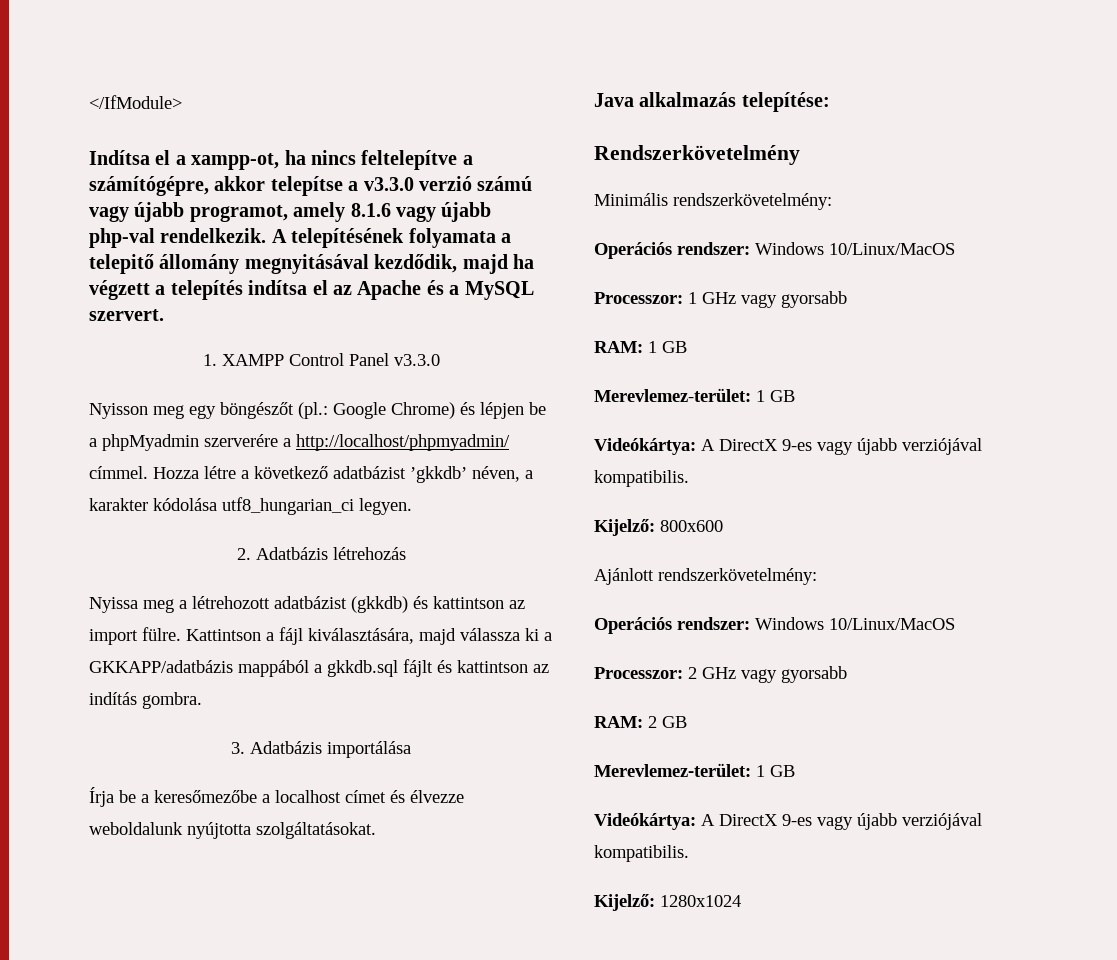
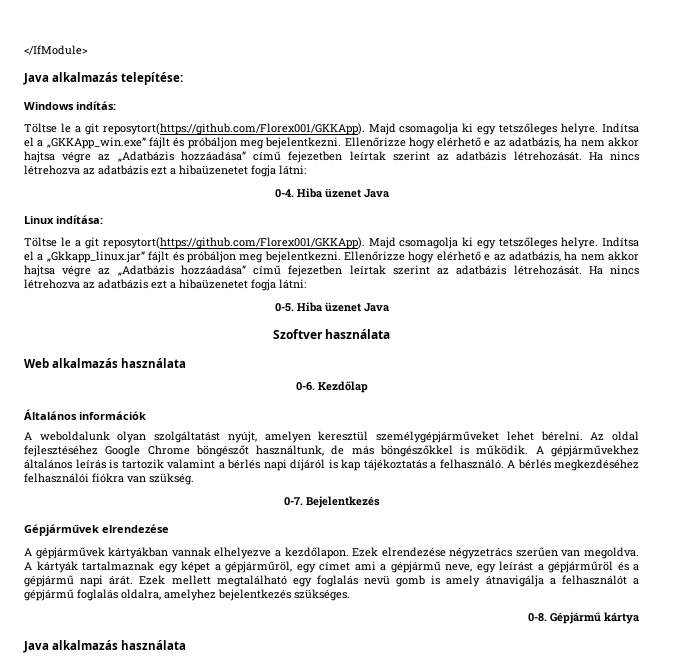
[89,150,473,170] [89,176,533,196] [89,202,492,222] [89,228,511,248] [89,254,534,274] [89,280,534,300] [89,309,164,321] [202,353,440,366] [89,402,546,419] [89,434,510,451] [89,466,533,483] [89,497,412,515] [236,547,406,560] [89,596,525,613] [89,627,552,645] [89,659,549,677] [89,692,202,709] [231,741,411,758] [89,787,464,807] [89,822,376,839] [594,92,830,112] [594,145,800,165] [594,193,832,210] [594,242,955,259] [594,291,847,308] [594,341,687,353] [594,388,795,402] [594,438,982,455] [594,470,689,487] [594,519,723,536] [594,568,817,585] [594,617,955,634] [594,666,847,683] [594,716,687,728] [594,763,795,777] [594,813,982,830] [594,845,689,862] [594,894,741,911] Indítsa el a xampp-ot, ha nincs feltelepítve a számítógépre, akkor telepítse a v3.3.0 verzió számú vagy újabb programot, amely 8.1.6 vagy újabb php-val rendelkezik. A telepítésének folyamata a telepitő állomány megnyitásával kezdődik, majd ha végzett a telepítés indítsa el az Apache és a MySQL szervert. // 1. XAMPP Control Panel v3.3.0 // Nyisson meg egy böngészőt (pl.: Google Chrome) és lépjen be a phpMyadmin szerverére a http://localhost/phpmyadmin/ címmel. Hozza létre a következő adatbázist ’gkkdb’ néven, a karakter kódolása utf8_hungarian_ci legyen. // 2. Adatbázis létrehozás // Nyissa meg a létrehozott adatbázist (gkkdb) és kattintson az import fülre. Kattintson a fájl kiválasztására, majd válassza ki a GKKAPP/adatbázis mappából a gkkdb.sql fájlt és kattintson az indítás gombra. // 3. Adatbázis importálása // Írja be a keresőmezőbe a localhost címet és élvezze weboldalunk nyújtotta szolgáltatásokat. // Java alkalmazás telepítése: // Rendszerkövetelmény // Minimális rendszerkövetelmény: // Operációs rendszer: Windows 10/Linux/MacOS // Processzor: 1 GHz vagy gyorsabb // RAM: 1 GB // Merevlemez-terület: 1 GB // Videókártya: A DirectX 9-es vagy újabb verziójával kompatibilis. // Kijelző: 800x600 // Ajánlott rendszerkövetelmény: // Operációs rendszer: Windows 10/Linux/MacOS // Processzor: 2 GHz vagy gyorsabb // RAM: 2 GB // Merevlemez-terület: 1 GB // Videókártya: A DirectX 9-es vagy újabb verziójával kompatibilis. // Kijelző: 1280x1024 -> [23,72,184,85] [24,101,116,110] [24,123,639,135] [24,137,639,149] [24,151,639,163] [24,165,306,177] [274,188,389,198] [24,215,103,224] [24,237,639,249] [24,251,639,263] [24,265,639,277] [24,279,306,291] [274,302,389,312] [272,329,391,339] [24,358,187,368] [295,381,368,393] [24,409,146,420] [24,431,640,443] [24,445,639,457] [24,459,639,471] [24,473,194,485] [283,496,380,508] [24,524,169,536] [24,547,639,559] [24,561,639,573] [24,575,639,587] [24,589,350,601] [528,612,639,624] [23,640,187,653] Java alkalmazás telepítése: // Windows indítás: // Töltse le a git reposytort(https://github.com/Florex001/GKKApp). Majd csomagolja ki egy tetszőleges helyre. Indítsa el a „GKKApp_win.exe” fájlt és próbáljon meg bejelentkezni. Ellenőrizze hogy elérhető e az adatbázis, ha nem akkor hajtsa végre az „Adatbázis hozzáadása” című fejezetben leírtak szerint az adatbázis létrehozását. Ha nincs létrehozva az adatbázis ezt a hibaüzenetet fogja látni: // 0-4. Hiba üzenet Java // Linux indítása: // Töltse le a git reposytort(https://github.com/Florex001/GKKApp). Majd csomagolja ki egy tetszőleges helyre. Indítsa el a „Gkkapp_linux.jar” fájlt és próbáljon meg bejelentkezni. Ellenőrizze hogy elérhető e az adatbázis, ha nem akkor hajtsa végre az „Adatbázis hozzáadása” című fejezetben leírtak szerint az adatbázis létrehozását. Ha nincs létrehozva az adatbázis ezt a hibaüzenetet fogja látni: // 0-5. Hiba üzenet Java // Szoftver használata // Web alkalmazás használata // 0-6. Kezdőlap // Általános információk // A weboldalunk olyan szolgáltatást nyújt, amelyen keresztül személygépjárműveket lehet bérelni. Az oldal fejlesztéséhez Google Chrome böngészőt használtunk, de más böngészőkkel is működik. A gépjárművekhez általános leírás is tartozik valamint a bérlés napi díjáról is kap tájékoztatás a felhasználó. A bérlés megkezdéséhez felhasználói fiókra van szükség. // 0-7. Bejelentkezés // Gépjárművek elrendezése // A gépjárművek kártyákban vannak elhelyezve a kezdőlapon. Ezek elrendezése négyzetrács szerűen van megoldva. A kártyák tartalmaznak egy képet a gépjárműröl, egy címet ami a gépjármű neve, egy leírást a gépjárműröl és a gépjármű napi árát. Ezek mellett megtalálható egy foglalás nevü gomb is amely átnavigálja a felhasználót a gépjármű foglalás oldalra, amelyhez bejelentkezés szükséges. // 0-8. Gépjármű kártya // Java alkalmazás használata

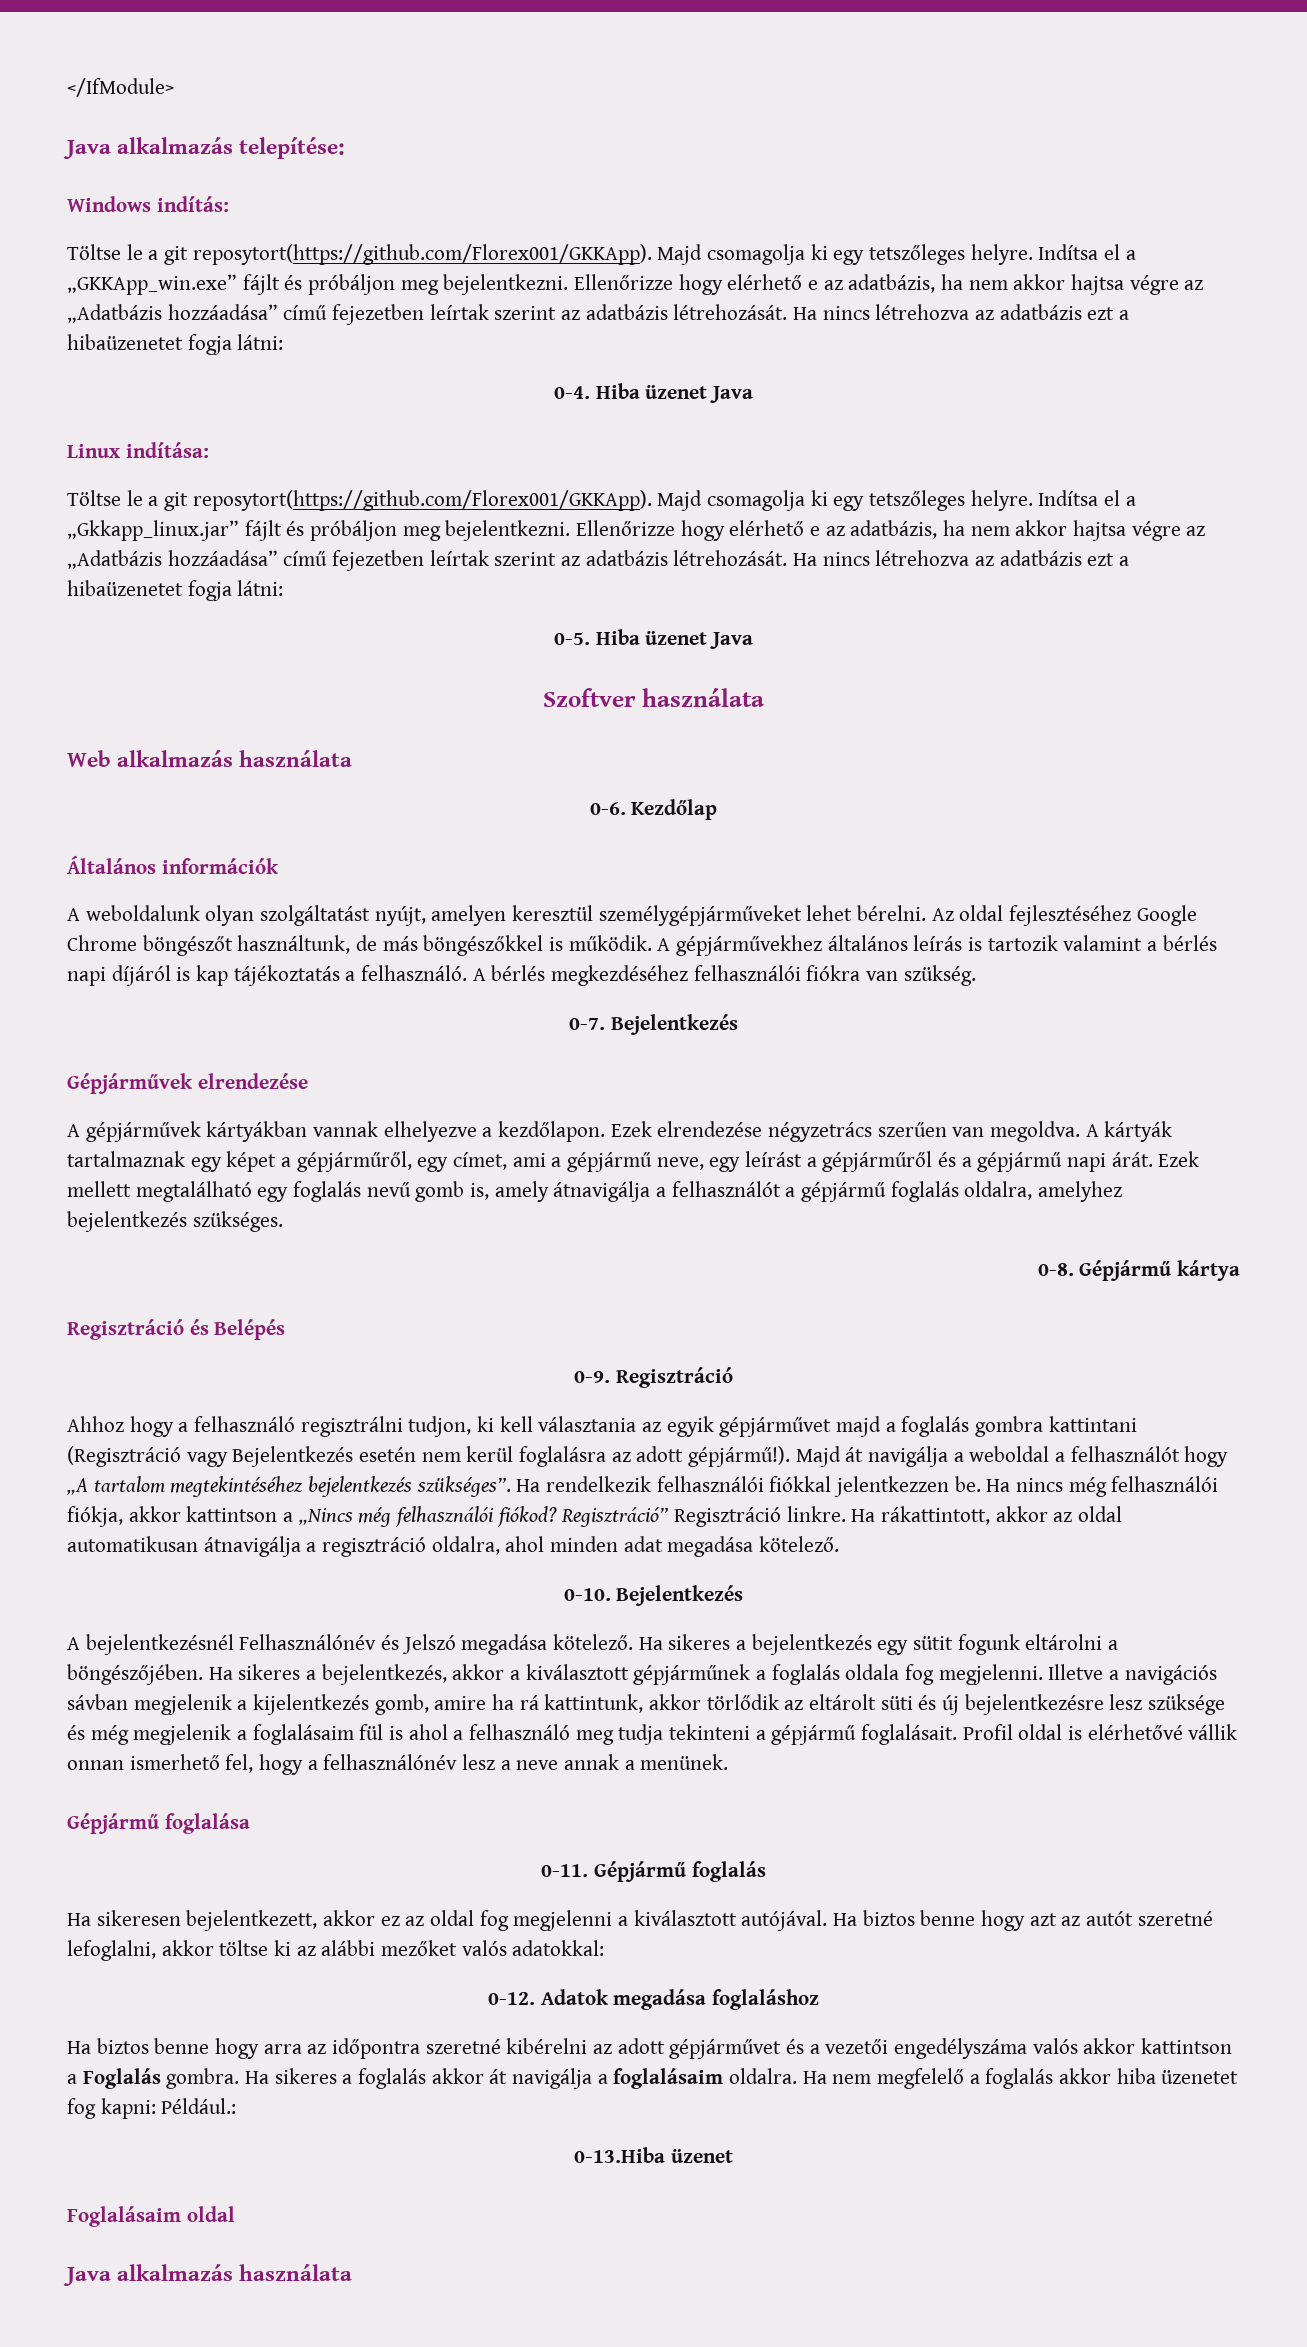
[225,561,350,573] gépjárműröl, egy címet -> [296,1151,508,1172] gépjárműről, egy címet,
[548,561,613,573] gépjárműröl -> [822,1151,933,1172] gépjárműről
[364,575,441,587] nevü gomb is -> [366,1181,490,1202] nevű gomb is,
(639, 618) none -> [67,1319,286,1340] [574,1367,733,1388] [67,1416,1137,1437] [67,1446,1229,1467] [67,1476,1219,1497] [67,1506,1123,1527] [67,1536,840,1557] [563,1585,744,1606] [67,1634,1119,1655] [67,1664,1217,1685] [67,1694,1226,1715] [67,1724,1238,1745] [67,1754,729,1775] [67,1813,250,1834] [541,1861,766,1882] [67,1910,1213,1931] [67,1940,605,1961] [487,1989,820,2010] [67,2038,1233,2059] [67,2068,1239,2089] [67,2098,237,2119] [574,2147,733,2163] [67,2206,235,2227] // Regisztráció és Belépés // 0-9. Regisztráció // Ahhoz hogy a felhasználó regisztrálni tudjon, ki kell választania az egyik gépjárművet majd a foglalás gombra kattintani (Regisztráció vagy Bejelentkezés esetén nem kerül foglalásra az adott gépjármű!). Majd át navigálja a weboldal a felhasználót hogy „A tartalom megtekintéséhez bejelentkezés szükséges”. Ha rendelkezik felhasználói fiókkal jelentkezzen be. Ha nincs még felhasználói fiókja, akkor kattintson a „Nincs még felhasználói fiókod? Regisztráció” Regisztráció linkre. Ha rákattintott, akkor az oldal automatikusan átnavigálja a regisztráció oldalra, ahol minden adat megadása kötelező. // 0-10. Bejelentkezés // A bejelentkezésnél Felhasználónév és Jelszó megadása kötelező. Ha sikeres a bejelentkezés egy sütit fogunk eltárolni a böngészőjében. Ha sikeres a bejelentkezés, akkor a kiválasztott gépjárműnek a foglalás oldala fog megjelenni. Illetve a navigációs sávban megjelenik a kijelentkezés gomb, amire ha rá kattintunk, akkor törlődik az eltárolt süti és új bejelentkezésre lesz szüksége és még megjelenik a foglalásaim fül is ahol a felhasználó meg tudja tekinteni a gépjármű foglalásait. Profil oldal is elérhetővé vállik onnan ismerhető fel, hogy a felhasználónév lesz a neve annak a menünek. // Gépjármű foglalása // 0-11. Gépjármű foglalás // Ha sikeresen bejelentkezett, akkor ez az oldal fog megjelenni a kiválasztott autójával. Ha biztos benne hogy azt az autót szeretné lefoglalni, akkor töltse ki az alábbi mezőket valós adatokkal: // 0-12. Adatok megadása foglaláshoz // Ha biztos benne hogy arra az időpontra szeretné kibérelni az adott gépjárművet és a vezetői engedélyszáma valós akkor kattintson a Foglalás gombra. Ha sikeres a foglalás akkor át navigálja a foglalásaim oldalra. Ha nem megfelelő a foglalás akkor hiba üzenetet fog kapni: Például.: // 0-13.Hiba üzenet // Foglalásaim oldal

